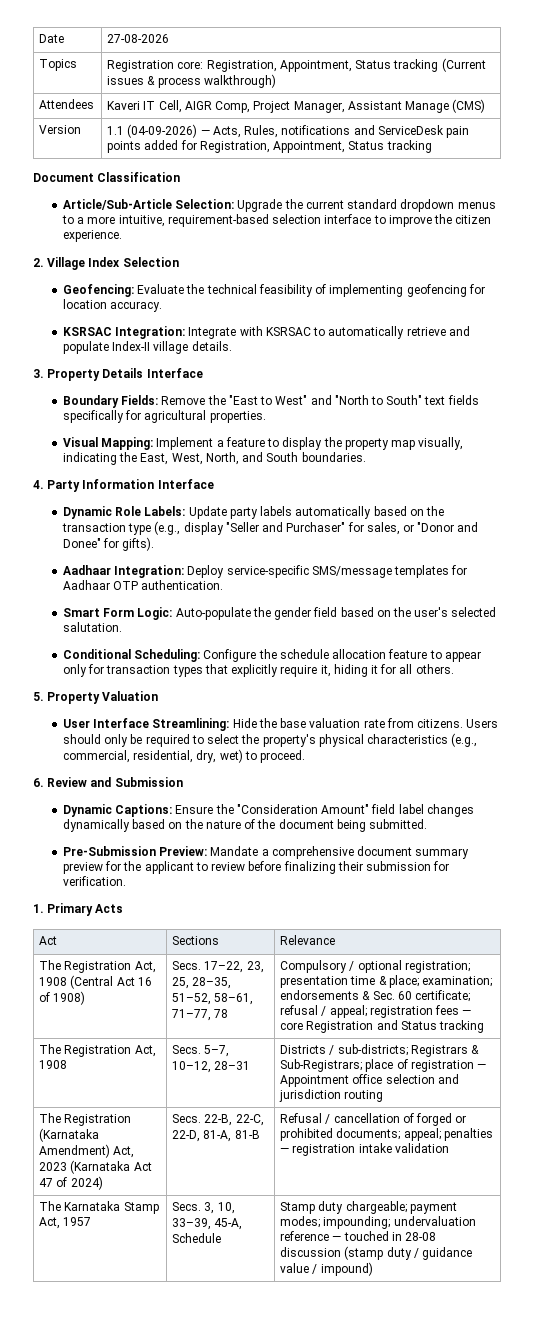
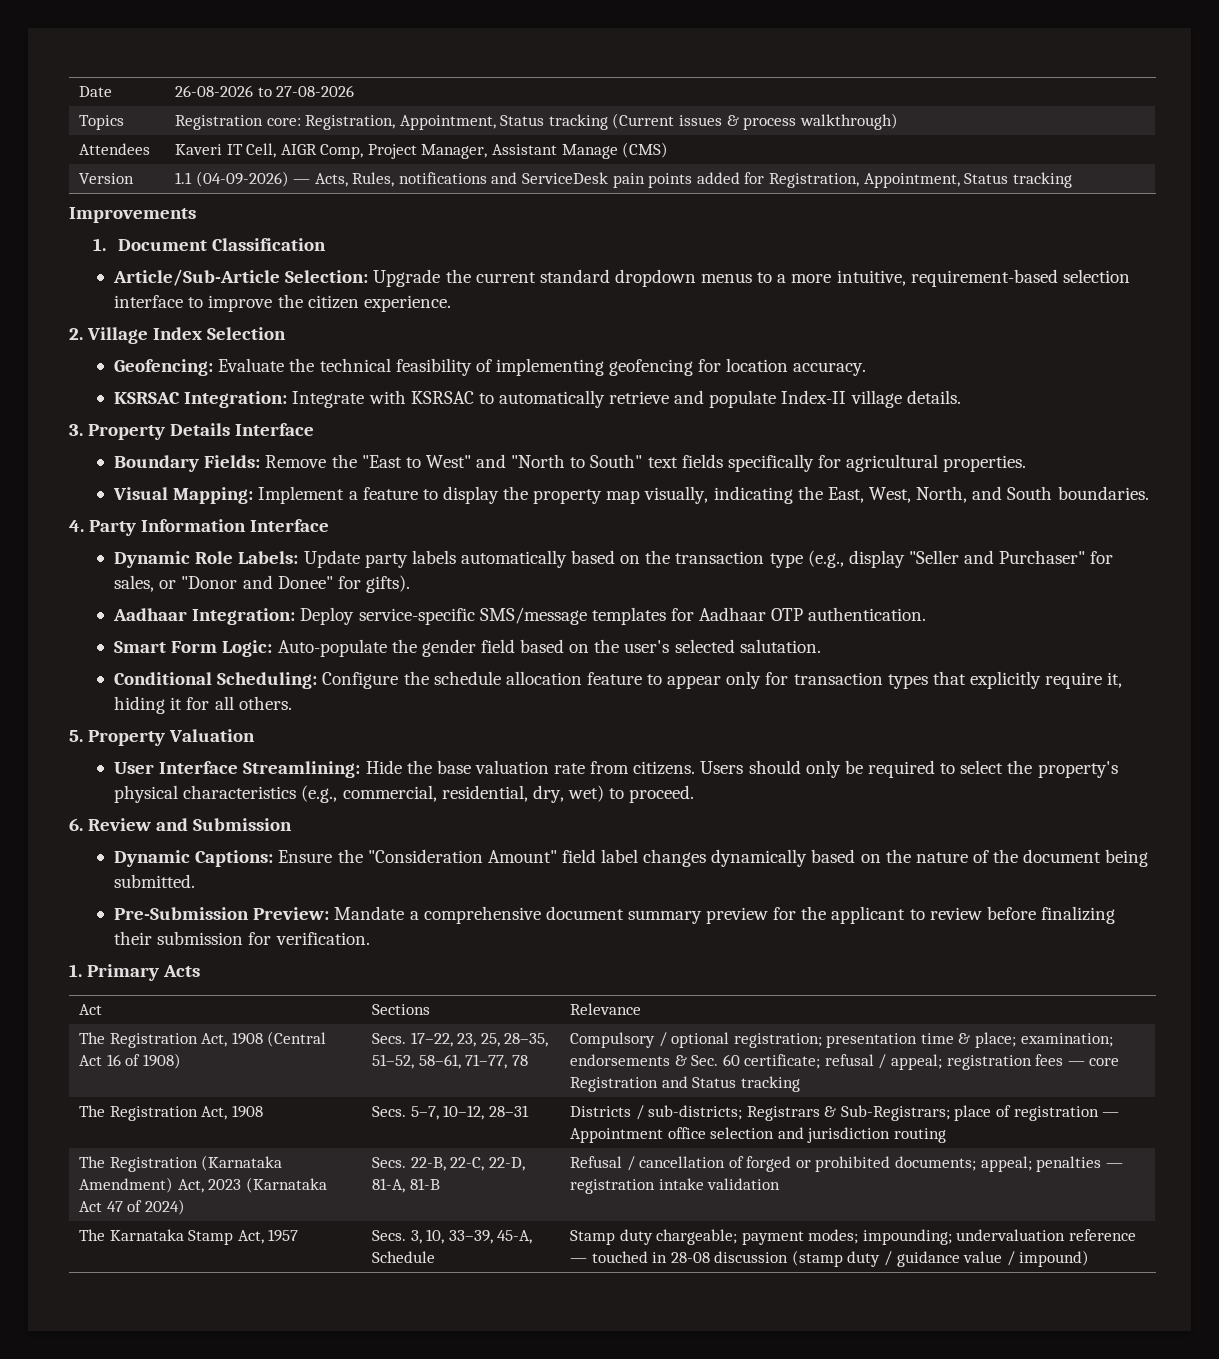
(65, 38) none -> [174,85,272,97] 26-08-2026 to
(432, 146) none -> [69,207,196,223] [93,238,107,251] Improvements // 1.

